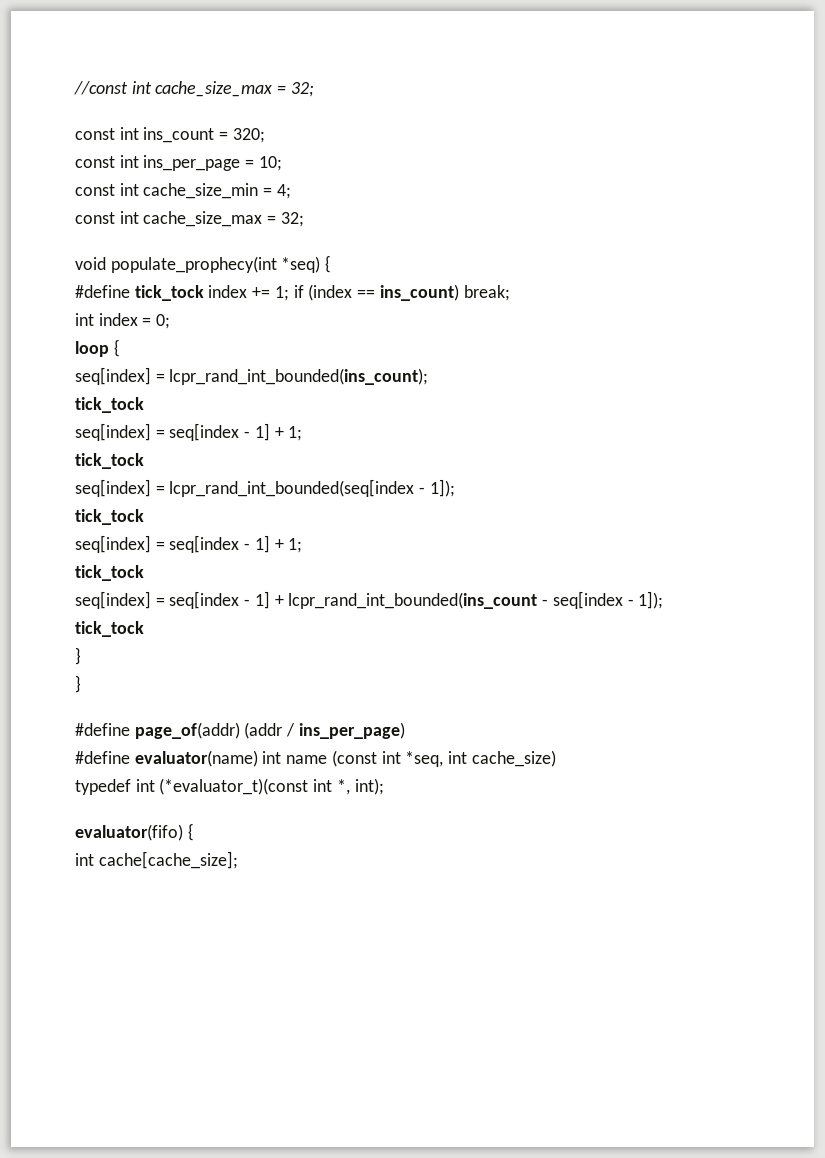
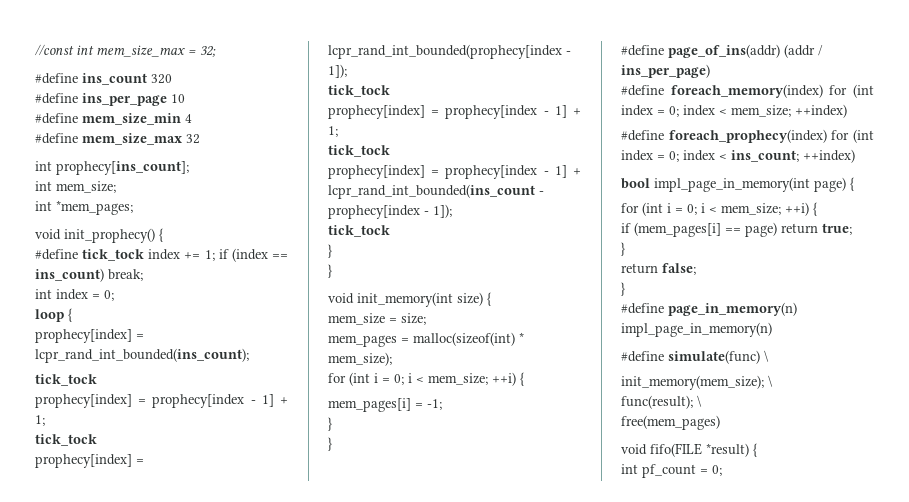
[155,81,314,97] [75,127,265,143] [75,155,282,171] [75,183,291,199] [75,211,304,227] [75,256,321,273] cache_size_max = 32; // const int ins_count = 320; // const int ins_per_page = 10; // const int cache_size_min = 4; // const int cache_size_max = 32; // void populate_prophecy(int *seq) -> [96,45,216,57] [35,73,172,85] [35,93,185,106] [35,113,192,125] [35,133,200,145] [35,161,189,175] [35,181,116,193] [35,200,133,215] [35,228,155,243] mem_size_max = 32; // #define ins_count 320 // #define ins_per_page 10 // #define mem_size_min 4 // #define mem_size_max 32 // int prophecy[ins_count]; // int mem_size; // int *mem_pages; // void init_prophecy()
[75,367,151,385] seq[index] -> [35,329,132,343] prophecy[index]
[75,423,303,441] [75,453,144,469] [75,479,455,497] [75,509,144,525] [75,535,303,553] [75,565,144,581] [75,591,240,609] seq[index] = seq[index - 1] + 1; // tick_tock // seq[index] = lcpr_rand_int_bounded(seq[index - 1]); // tick_tock // seq[index] = seq[index - 1] + 1; // tick_tock // seq[index] = seq[index -> [35,394,288,408] [35,415,45,426] [35,434,97,446] [35,454,144,468] [328,44,571,59] [328,64,347,78] [328,85,390,97] [328,105,581,119] [328,126,338,137] [328,145,390,157] [328,165,538,179] prophecy[index] = prophecy[index - 1] + 1; // tick_tock // prophecy[index] = lcpr_rand_int_bounded(prophecy[index - 1]); // tick_tock // prophecy[index] = prophecy[index - 1] + 1; // tick_tock // prophecy[index] = prophecy[index
[552,591,623,609] seq[index -> [328,205,420,219] prophecy[index
[75,722,240,739] // #define page_of(addr) -> [328,292,491,307] [328,313,426,325] [328,332,524,347] [328,352,392,366] [328,372,524,386] [328,398,442,412] [328,417,332,431] [328,437,332,451] [621,44,780,58] // void init_memory(int size) { // mem_size = size; // mem_pages = malloc(sizeof(int) * mem_size); // for (int i = 0; i < mem_size; ++i) { // mem_pages[i] = -1; // } // } // #define page_of_ins(addr)
[134,750,556,767] [75,778,384,795] [75,824,183,841] evaluator(name) int name (const int *seq, int cache_size) // typedef int (*evaluator_t)(const int *, int); // evaluator(fifo) -> [670,84,874,98] [621,104,847,118] [621,129,874,143] [621,149,855,163] [621,177,854,192] [621,202,817,216] [621,222,852,237] [621,242,625,256] [621,263,696,275] [621,282,625,296] [621,302,797,316] [621,322,772,337] [621,350,769,364] [621,375,773,390] [621,395,702,409] [621,415,720,430] [621,443,749,457] foreach_memory(index) for (int index = 0; index < mem_size; ++index) // #define foreach_prophecy(index) for (int index = 0; index < ins_count; ++index) // bool impl_page_in_memory(int page) { // for (int i = 0; i < mem_size; ++i) { // if (mem_pages[i] == page) return true; // } // return false; // } // #define page_in_memory(n) impl_page_in_memory(n) // #define simulate(func) \ // init_memory(mem_size); \ // func(result); \ // free(mem_pages) // void fifo(FILE *result)
[98,851,238,869] cache[cache_size]; -> [642,464,722,478] pf_count = 0;

